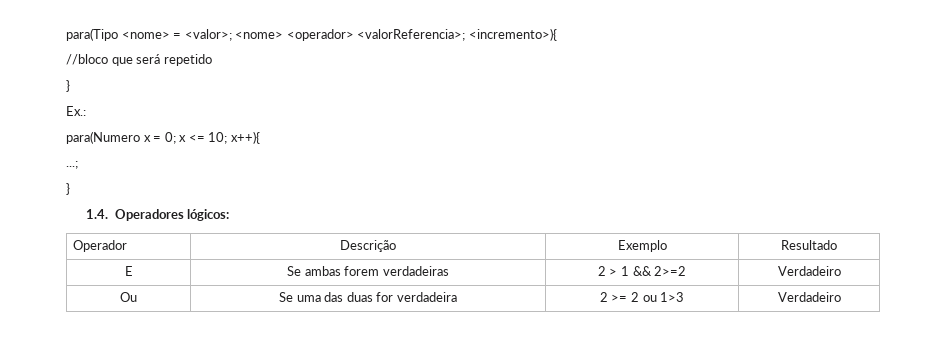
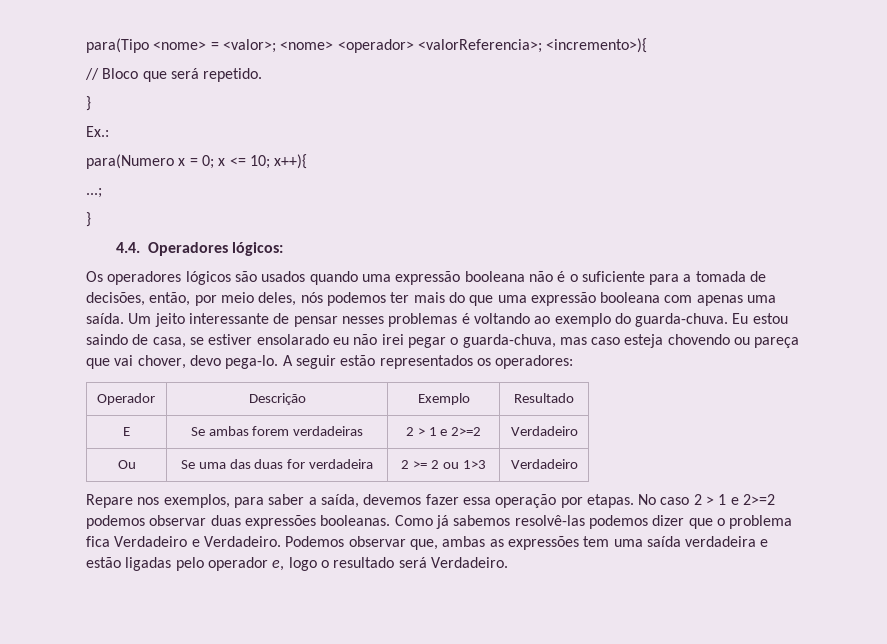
[66,54,108,65] //bloco -> [85,68,139,80] // Bloco
[163,54,212,66] repetido -> [203,68,263,82] repetido.
[86,209,109,219] 1.4. -> [115,242,140,253] 4.4.
(230, 215) none -> [86,271,767,285] [86,292,777,306] [86,313,788,327] [86,334,800,348] [86,355,574,369] // Os operadores lógicos são usados quando uma expressão booleana não é o suficiente para a tomada de decisões, então, por meio deles, nós podemos ter mais do que uma expressão booleana com apenas uma saída. Um jeito interessante de pensar nesses problemas é voltando ao exemplo do guarda-chuva. Eu estou saindo de casa, se estiver ensolarado eu não irei pegar o guarda-chuva, mas caso esteja chovendo ou pareça que vai chover, devo pega-lo. A seguir estão representados os operadores:
[632,266,652,276] && -> [440,429,448,436] e
(841, 297) none -> [86,494,776,508] [86,515,793,529] [86,536,769,550] [86,557,508,571] // Repare nos exemplos, para saber a saída, devemos fazer essa operação por etapas. No caso 2 > 1 e 2>=2 podemos observar duas expressões booleanas. Como já sabemos resolvê-las podemos dizer que o problema fica Verdadeiro e Verdadeiro. Podemos observar que, ambas as expressões tem uma saída verdadeira e estão ligadas pelo operador e, logo o resultado será Verdadeiro.

